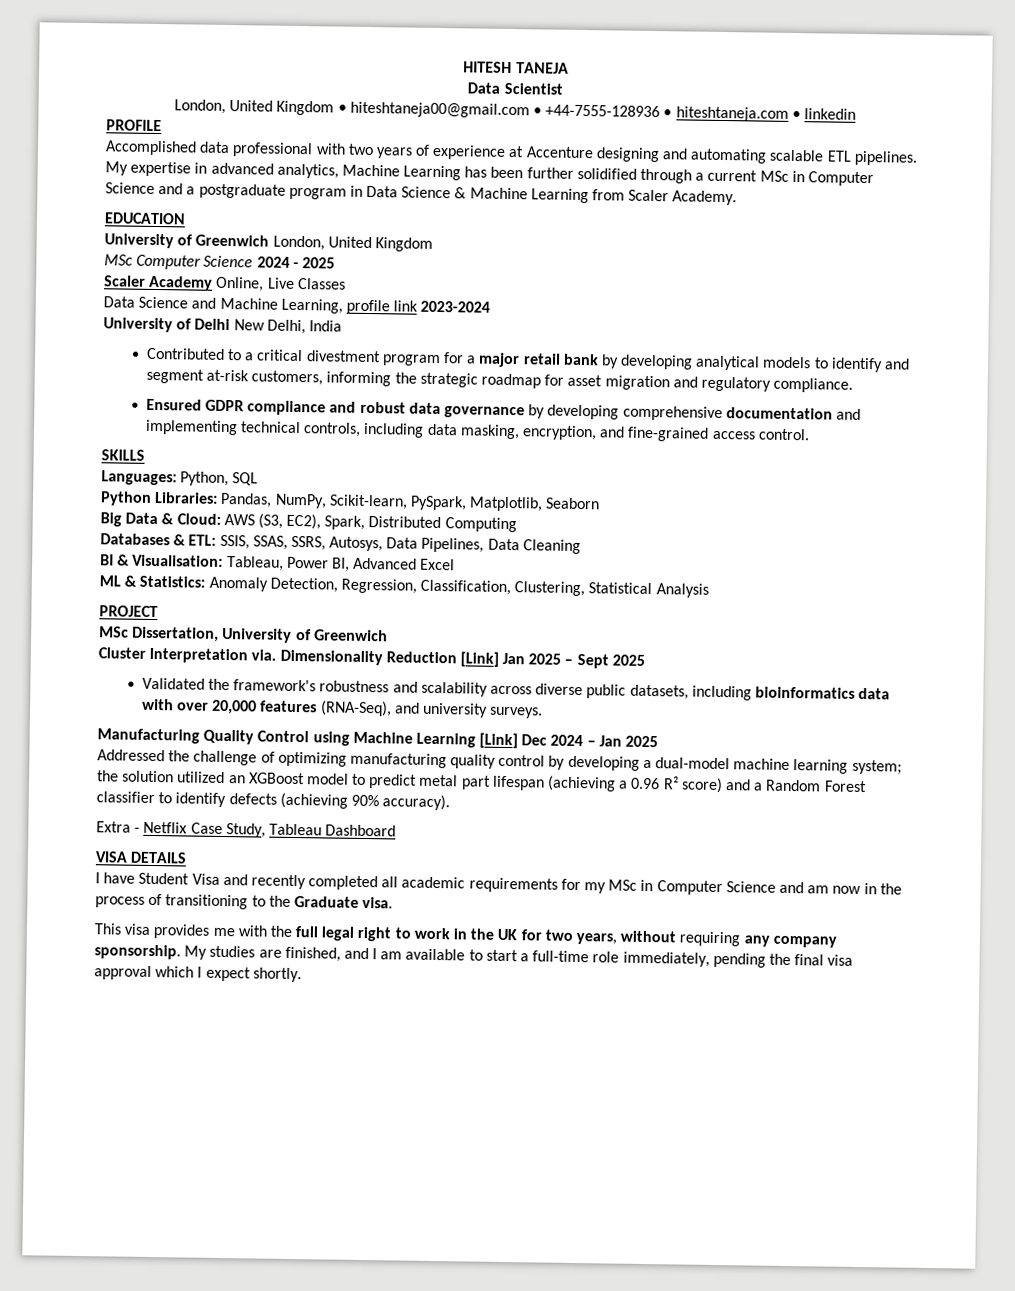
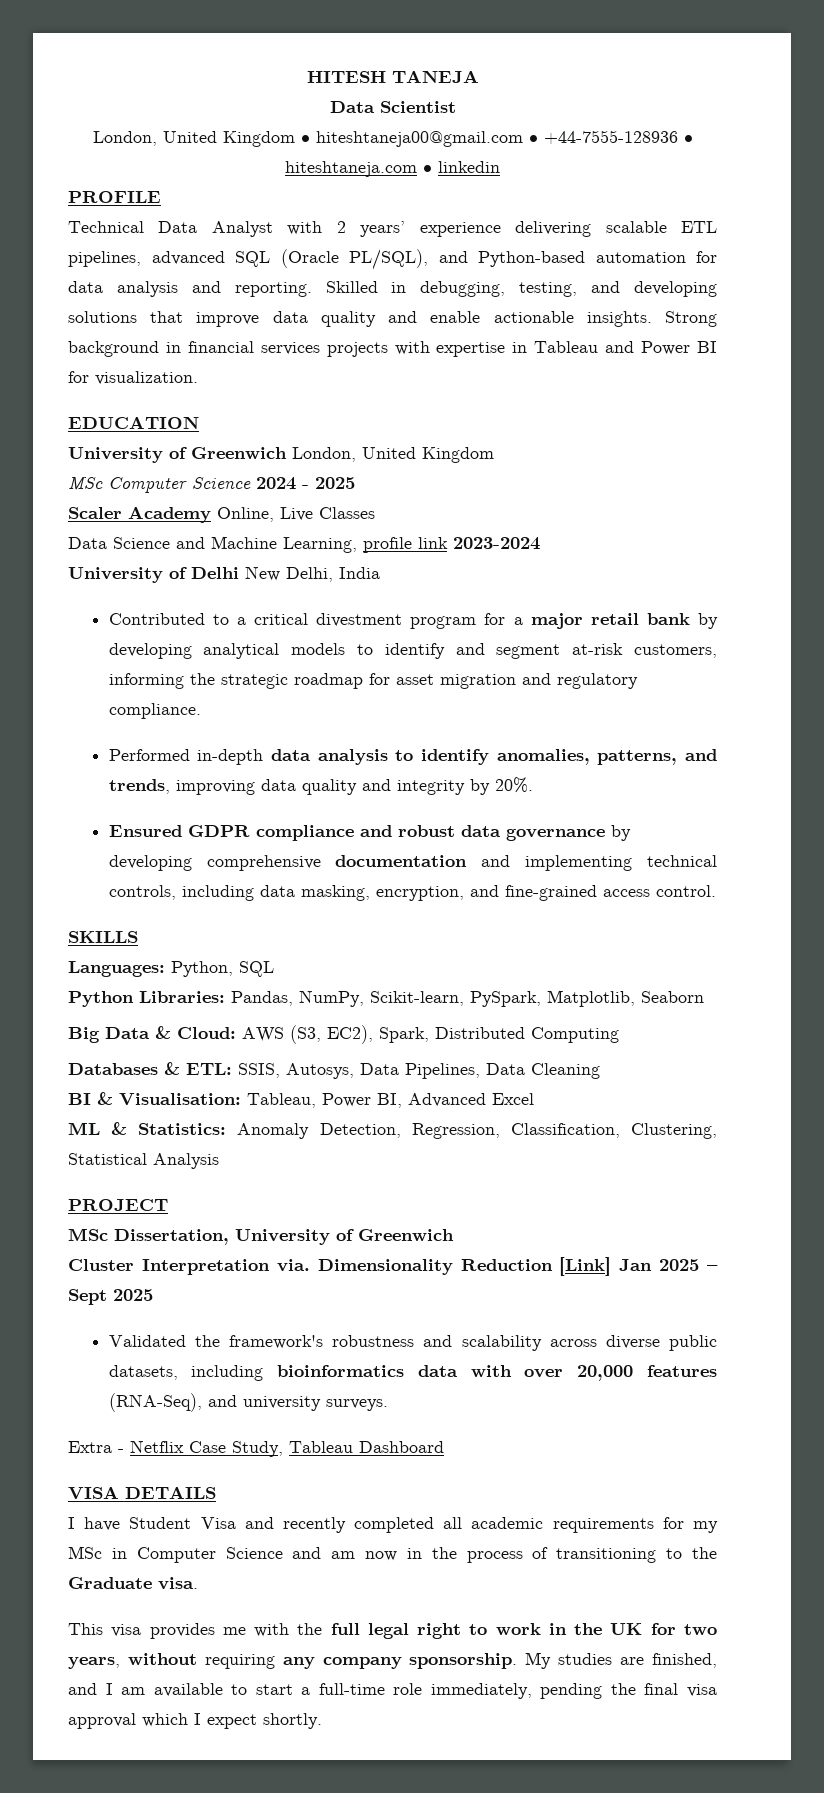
[105,140,918,166] [105,161,874,187] [105,182,738,206] Accomplished data professional with two years of experience at Accenture designing and automating scalable ETL pipelines. My expertise in advanced analytics, Machine Learning has been further solidified through a current MSc in Computer Science and a postgraduate program in Data Science & Machine Learning from Scaler Academy. -> [68,221,718,237] [68,249,717,270] [68,281,718,297] [68,311,717,327] [68,341,717,357] [68,371,198,385] Technical Data Analyst with 2 years’ experience delivering scalable ETL pipelines, advanced SQL (Oracle PL/SQL), and Python-based automation for data analysis and reporting. Skilled in debugging, testing, and developing solutions that improve data quality and enable actionable insights. Strong background in financial services projects with expertise in Tableau and Power BI for visualization.
(854, 385) none -> [108,749,717,765] [108,777,533,795] // Performed in-depth data analysis to identify anomalies, patterns, and trends, improving data quality and integrity by 20%.
[252,535,326,551] SSAS, SSRS, -> (280, 1070) none
[97,728,659,749] [97,749,902,775] [97,770,867,794] [96,791,451,811] // Manufacturing Quality Control using Machine Learning [Link] Dec 2024 – Jan 2025 // Addressed the challenge of optimizing manufacturing quality control by developing a dual-model machine learning system; the solution utilized an XGBoost model to predict metal part lifespan (achieving a 0.96 R² score) and a Random Forest classifier to identify defects (achieving 90% accuracy). -> (388, 1405) none

